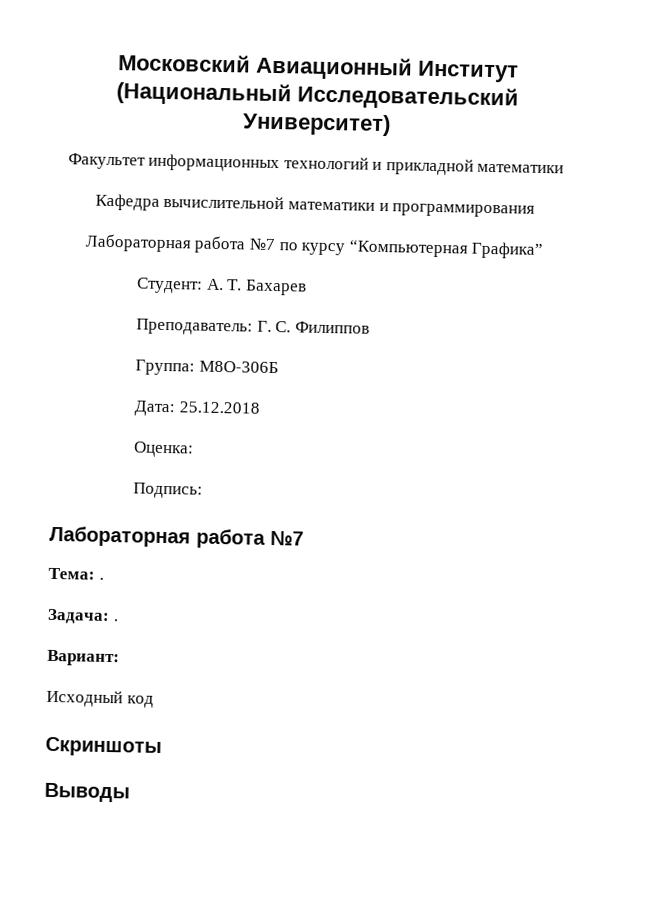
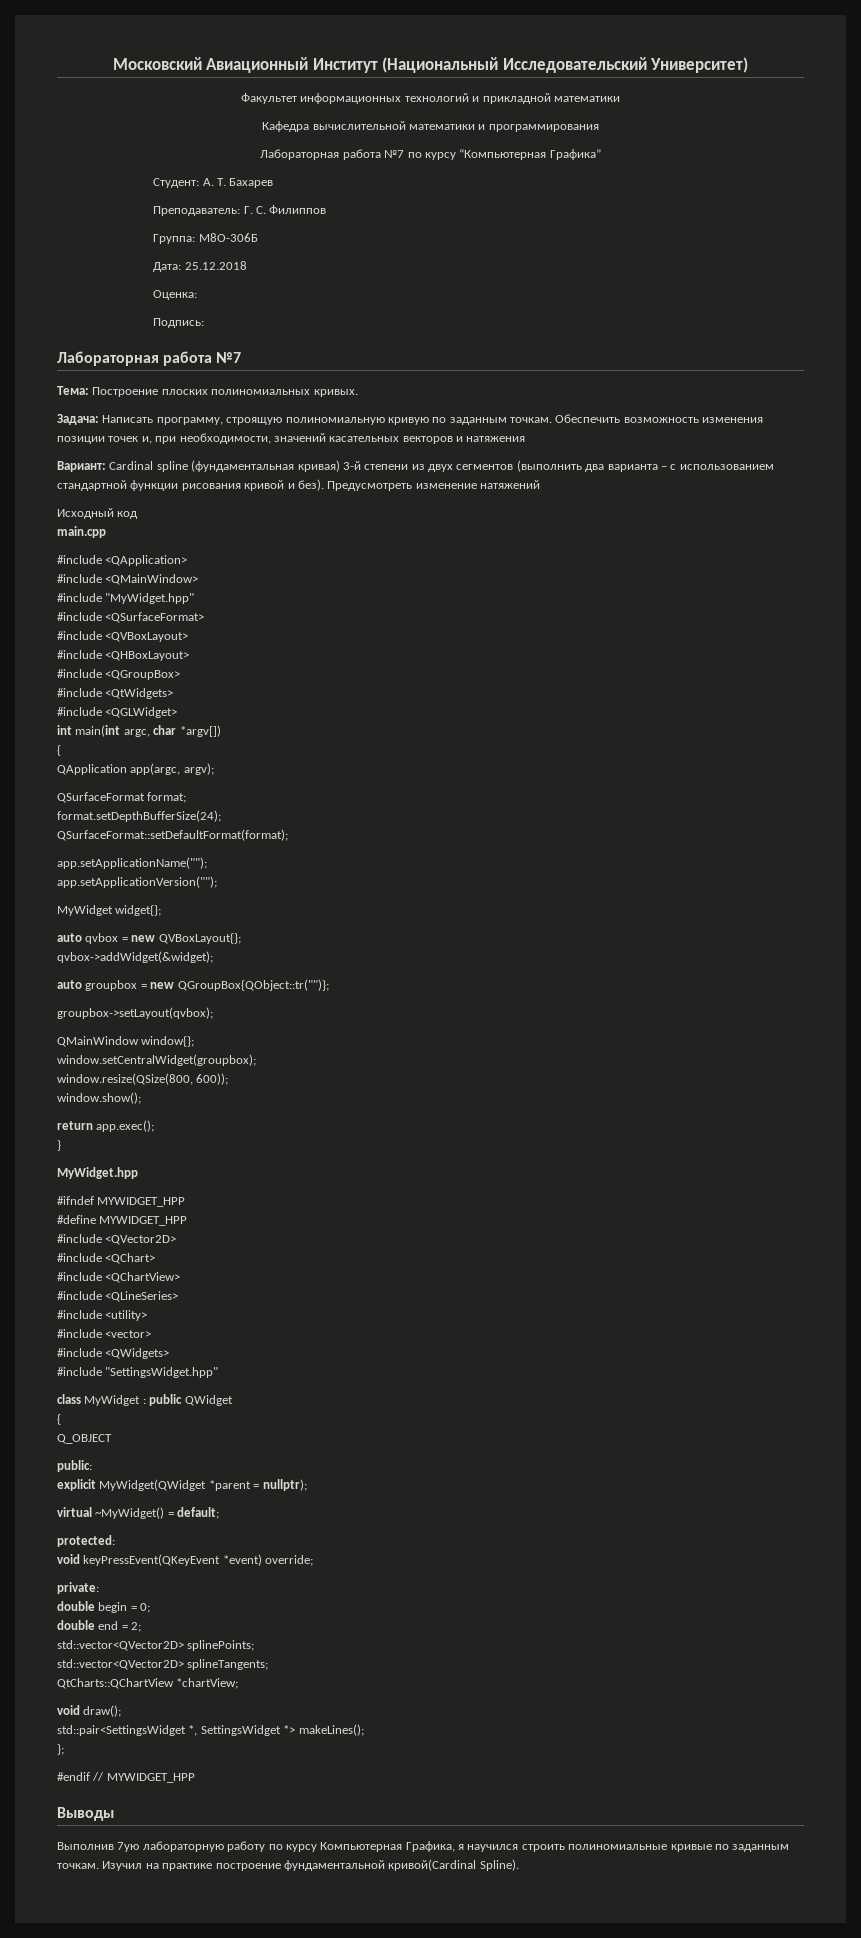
[98,577,104,580] [47,608,118,625] [47,649,120,667] [46,689,154,708] [45,736,162,758] [44,782,130,803] . // Задача: . // Вариант: // Исходный код // Скриншоты // Выводы -> [92,387,358,397] [57,414,764,425] [57,433,526,444] [57,460,774,472] [57,479,540,491] [57,508,139,519] [57,526,106,538] [57,555,188,566] [57,574,199,585] [57,593,195,604] [57,612,205,623] [57,631,189,642] [57,650,190,661] [57,669,181,680] [57,688,174,699] [57,707,178,718] [57,725,221,737] [57,745,61,756] [57,763,214,775] [57,792,187,803] [57,810,221,822] [57,829,288,841] [57,857,207,869] [57,876,217,888] [57,905,162,916] [57,933,241,944] [57,951,213,963] [57,979,329,991] [57,1007,213,1019] [57,1036,195,1047] [57,1054,256,1066] [57,1073,229,1085] [57,1092,141,1104] [57,1120,155,1132] [57,1140,61,1151] [57,1167,138,1179] [57,1196,186,1207] [57,1215,188,1226] [57,1234,177,1245] [57,1253,156,1264] [57,1272,181,1283] [57,1291,179,1302] [57,1310,148,1321] [57,1329,152,1338] [57,1348,170,1359] [57,1367,219,1378] [57,1394,233,1406] [57,1414,61,1425] [57,1434,112,1444] [57,1460,92,1472] [57,1479,307,1491] [57,1507,220,1519] [57,1535,115,1547] [57,1554,314,1566] [57,1582,99,1594] [57,1601,151,1613] [57,1620,142,1632] [57,1640,255,1651] [57,1659,269,1670] [57,1678,239,1689] [57,1705,122,1717] [57,1724,364,1736] [57,1744,64,1755] [57,1772,195,1783] [57,1807,114,1821] [57,1841,790,1852] [57,1859,519,1871] Построение плоских полиномиальных кривых. // Задача: Написать программу, строящую полиномиальную кривую по заданным точкам. Обеспечить возможность изменения позиции точек и, при необходимости, значений касательных векторов и натяжения // Вариант: Cardinal spline (фундаментальная кривая) 3-й степени из двух сегментов (выполнить два варианта – с использованием стандартной функции рисования кривой и без). Предусмотреть изменение натяжений // Исходный код // main.cpp // #include <QApplication> // #include <QMainWindow> // #include "MyWidget.hpp" // #include <QSurfaceFormat> // #include <QVBoxLayout> // #include <QHBoxLayout> // #include <QGroupBox> // #include <QtWidgets> // #include <QGLWidget> // int main(int argc, char *argv[]) // { // QApplication app(argc, argv); // QSurfaceFormat format; // format.setDepthBufferSize(24); // QSurfaceFormat::setDefaultFormat(format); // app.setApplicationName(""); // app.setApplicationVersion(""); // MyWidget widget{}; // auto qvbox = new QVBoxLayout{}; // qvbox->addWidget(&widget); // auto groupbox = new QGroupBox{QObject::tr("")}; // groupbox->setLayout(qvbox); // QMainWindow window{}; // window.setCentralWidget(groupbox); // window.resize(QSize(800, 600)); // window.show(); // return app.exec(); // } // MyWidget.hpp // #ifndef MYWIDGET_HPP // #define MYWIDGET_HPP // #include <QVector2D> // #include <QChart> // #include <QChartView> // #include <QLineSeries> // #include <utility> // #include <vector> // #include <QWidgets> // #include "SettingsWidget.hpp" // class MyWidget : public QWidget // { // Q_OBJECT // public: // explicit MyWidget(QWidget *parent = nullptr); // virtual ~MyWidget() = default; // protected: // void keyPressEvent(QKeyEvent *event) override; // private: // double begin = 0; // double end = 2; // std::vector<QVector2D> splinePoints; // std::vector<QVector2D> splineTangents; // QtCharts::QChartView *chartView; // void draw(); // std::pair<SettingsWidget *, SettingsWidget *> makeLines(); // }; // #endif // MYWIDGET_HPP // Выводы // Выполнив 7ую лабораторную работу по курсу Компьютерная Графика, я научился строить полиномиальные кривые по заданным точкам. Изучил на практике построение фундаментальной кривой(Cardinal Spline).

